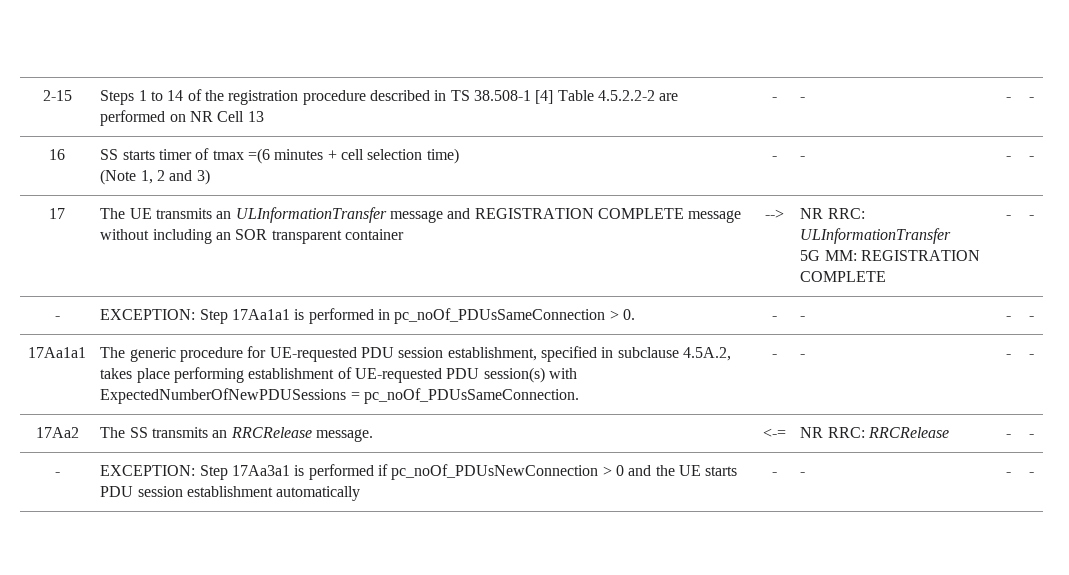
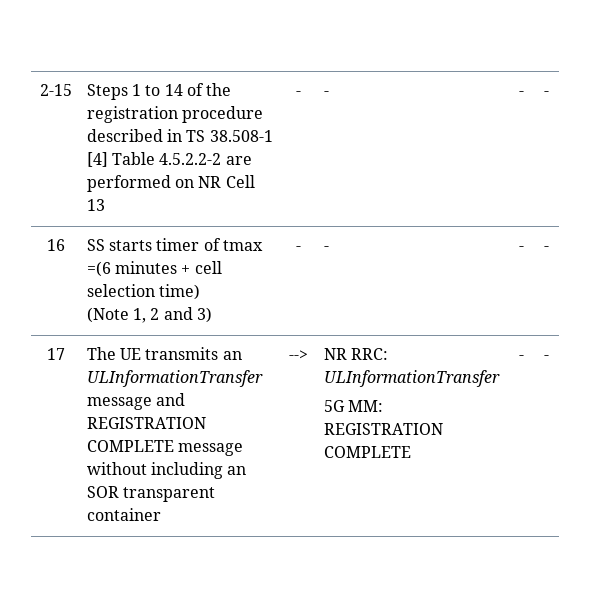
[54,316,60,320] [100,308,636,324] [771,316,777,320] [800,316,806,320] [1005,316,1011,320] [1028,316,1034,320] [28,347,86,358] [100,346,731,362] [100,367,578,383] [100,388,580,404] [771,354,777,358] [800,354,806,358] [1005,354,1011,358] [1028,354,1034,358] [35,427,79,438] [100,427,374,442] [762,428,786,438] [800,427,950,438] [1005,434,1011,438] [1028,434,1034,438] [54,472,60,476] [100,464,738,480] [100,486,361,501] [771,472,777,476] [800,472,806,476] [1005,472,1011,476] [1028,472,1034,476] // - | EXCEPTION: Step 17Aa1a1 is performed in pc_noOf_PDUsSameConnection > 0. | - | - | - | - // 17Aa1a1 | The generic procedure for UE-requested PDU session establishment, specified in subclause 4.5A.2, takes place performing establishment of UE-requested PDU session(s) with ExpectedNumberOfNewPDUSessions = pc_noOf_PDUsSameConnection. | - | - | - | - // 17Aa2 | The SS transmits an RRCRelease message. | <-= | NR RRC: RRCRelease | - | - // - | EXCEPTION: Step 17Aa3a1 is performed if pc_noOf_PDUsNewConnection > 0 and the UE starts PDU session establishment automatically | - | - | - | - -> (549, 357) none

